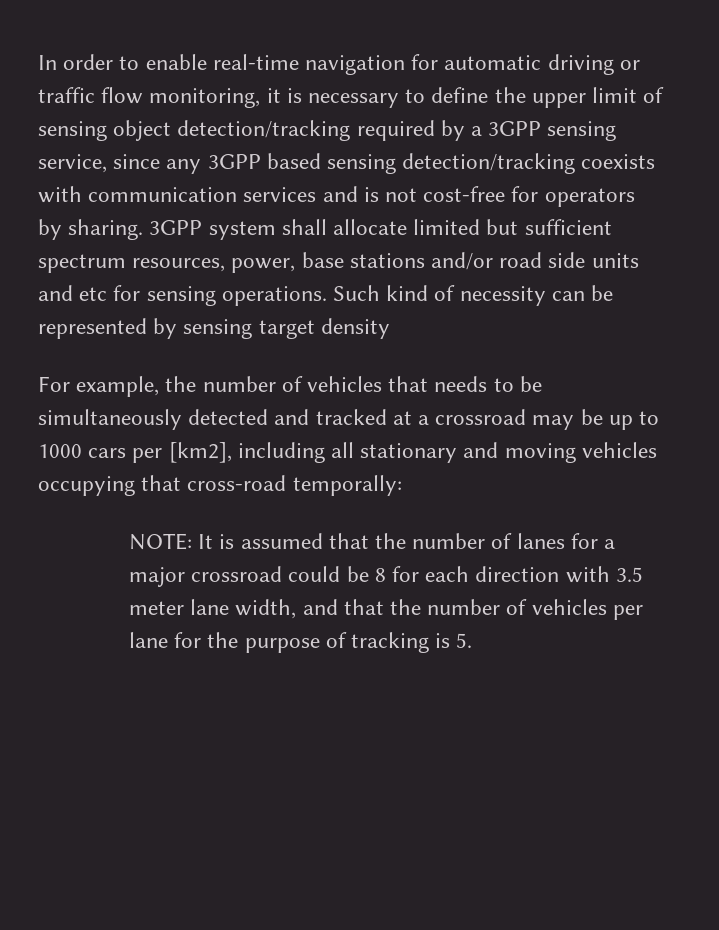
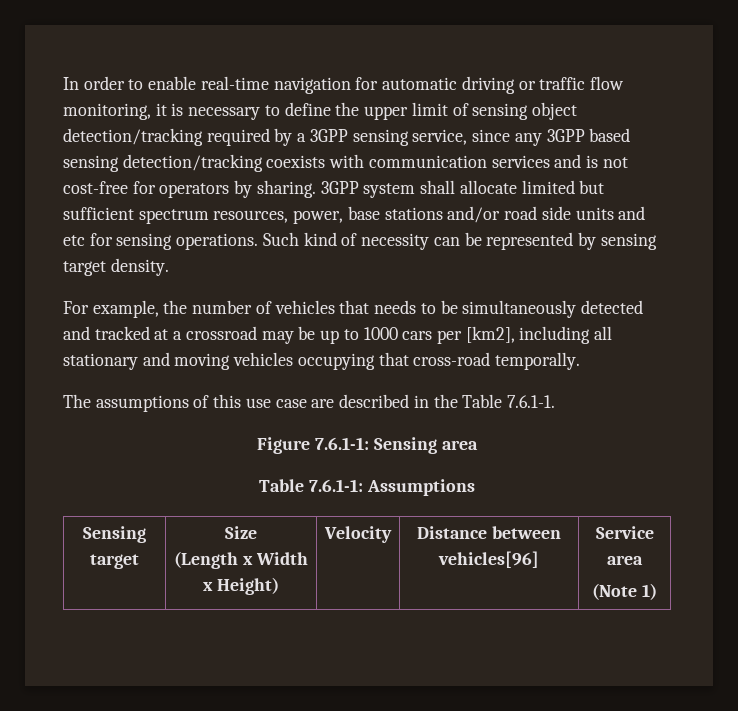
[320,318,390,339] density -> [110,258,169,276] density.
[292,475,402,496] [128,533,616,550] [128,566,643,587] [128,599,643,620] [128,632,473,653] temporally: // NOTE: It is assumed that the number of lanes for a major crossroad could be 8 for each direction with 3.5 meter lane width, and that the number of vehicles per lane for the purpose of tracking is 5. -> [495,352,581,370] [63,394,555,412] [257,437,478,454] [259,479,475,496] [83,526,146,543] [90,554,139,569] [225,526,257,539] [174,551,308,569] [203,577,279,595] [324,526,392,543] [417,526,561,539] [438,551,539,568] [595,526,654,539] [607,555,643,565] [592,583,657,600] temporally. // The assumptions of this use case are described in the Table 7.6.1-1. // Figure 7.6.1-1: Sensing area // Table 7.6.1-1: Assumptions // Sensing target | Size // (Length x Width x Height) | Velocity | Distance between vehicles[96] | Service area // (Note 1)

